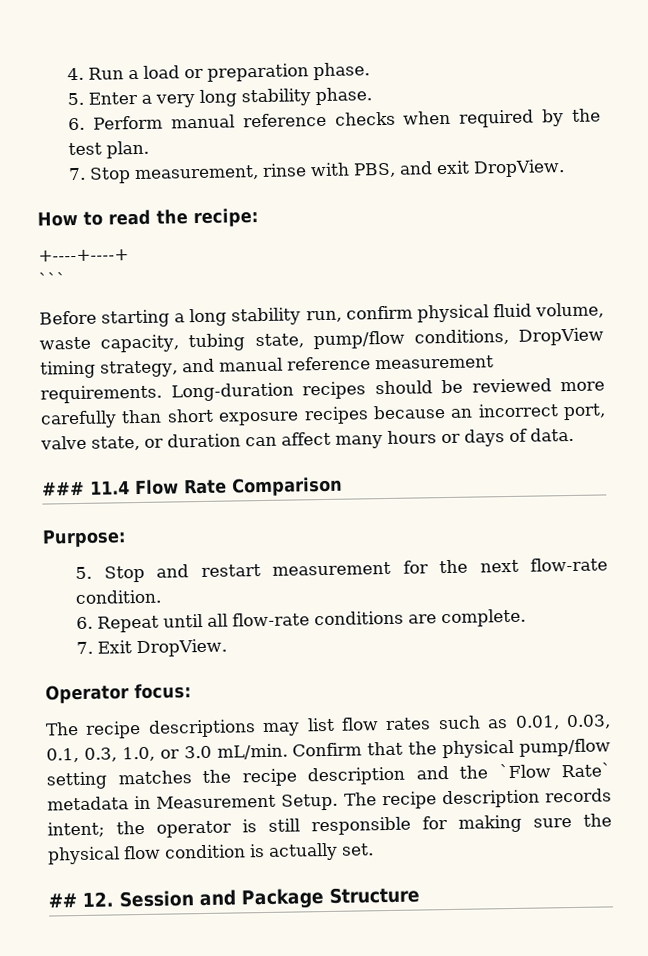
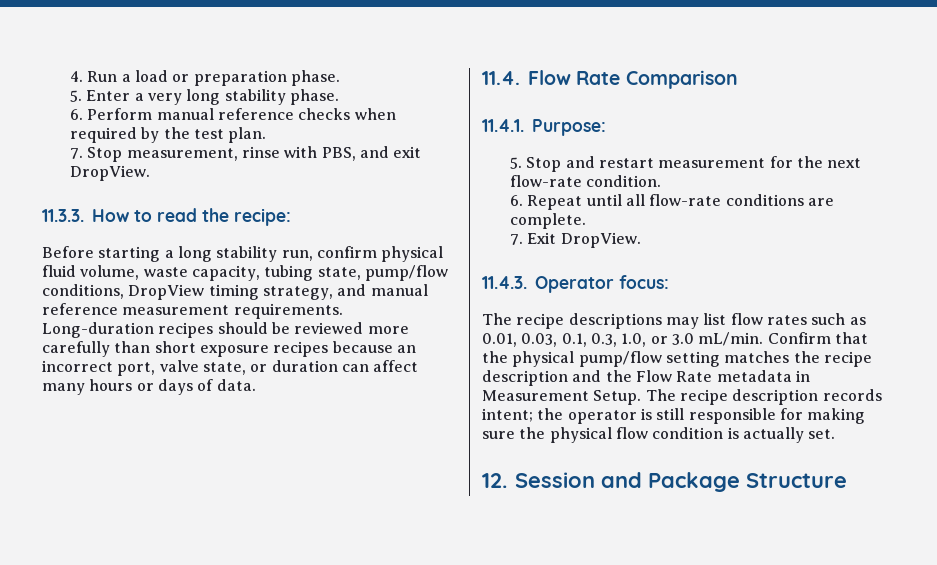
(566, 168) none -> [42,209,84,222] 11.3.3.
[38,249,129,262] [38,272,66,287] // +----+----+ // ``` -> (291, 217) none
[42,480,130,496] ### 11.4 -> [482,71,520,85] 11.4.
(343, 486) none -> [482,119,524,132] 11.4.1.
(228, 648) none -> [482,276,527,289] 11.4.3.
[498,762,611,779] `Flow Rate` -> [635,370,713,382] Flow Rate
[48,893,77,908] ## -> (836, 434) none

